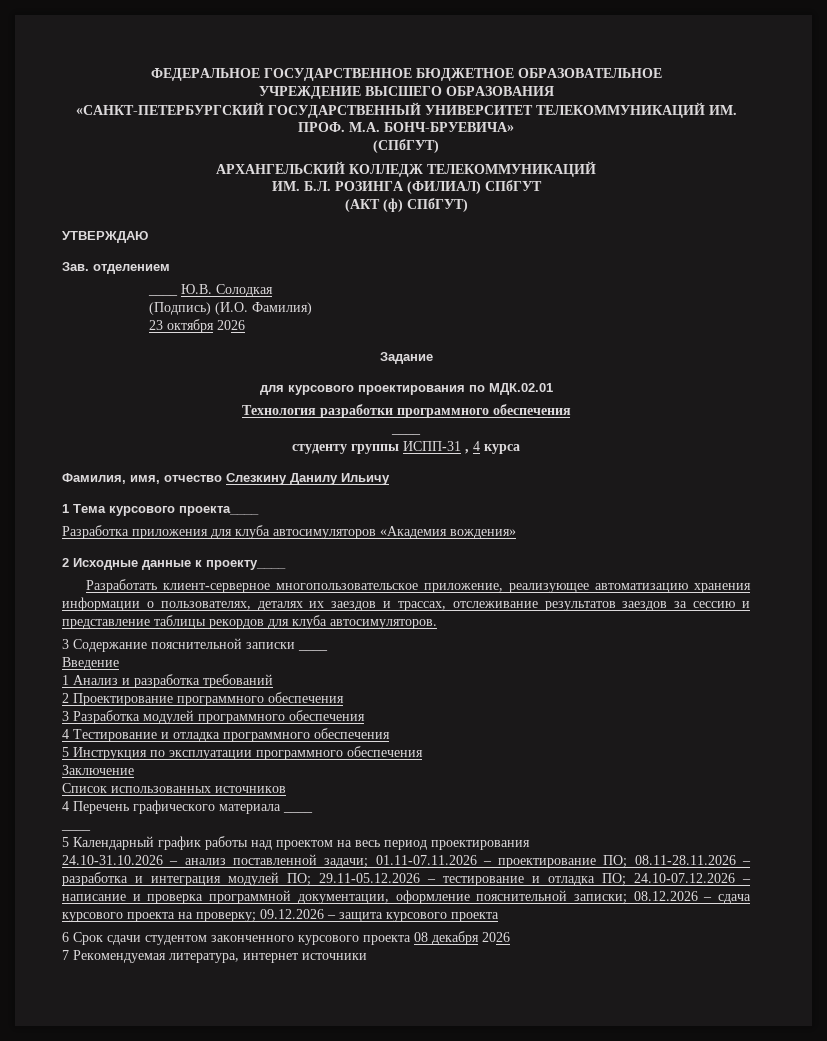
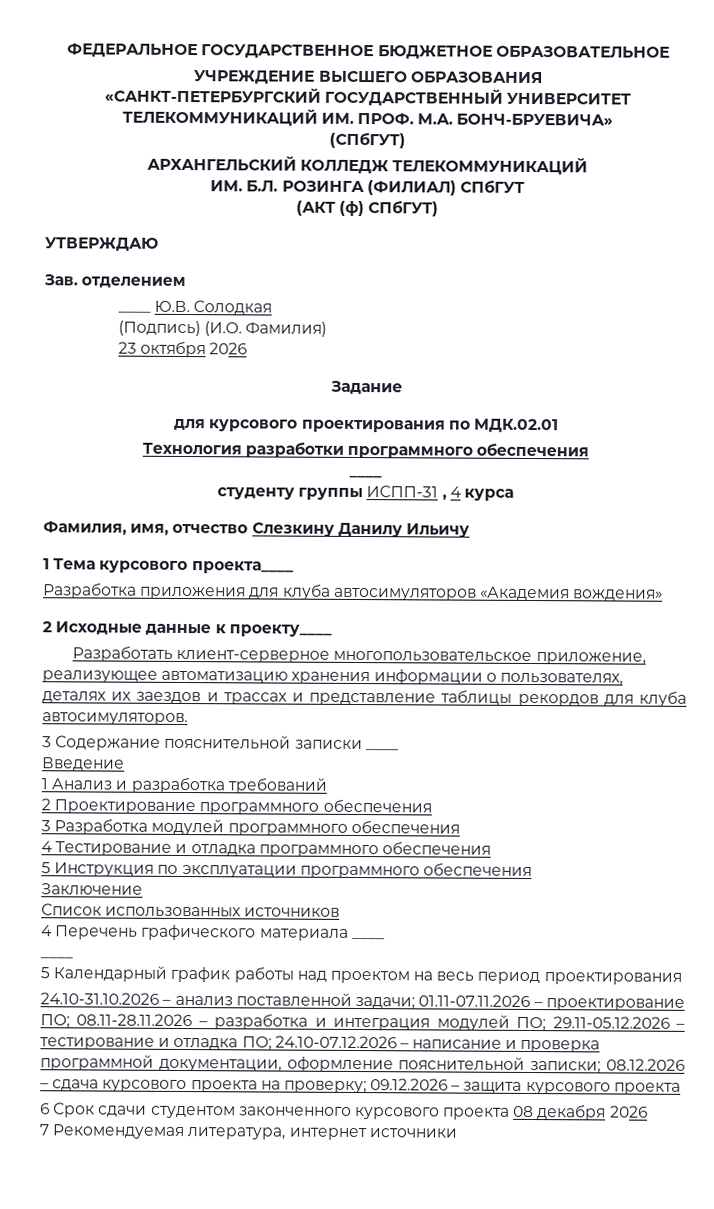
[397,601,736,611] трассах, отслеживание результатов заездов за сессию -> [223,692,287,705] трассах

